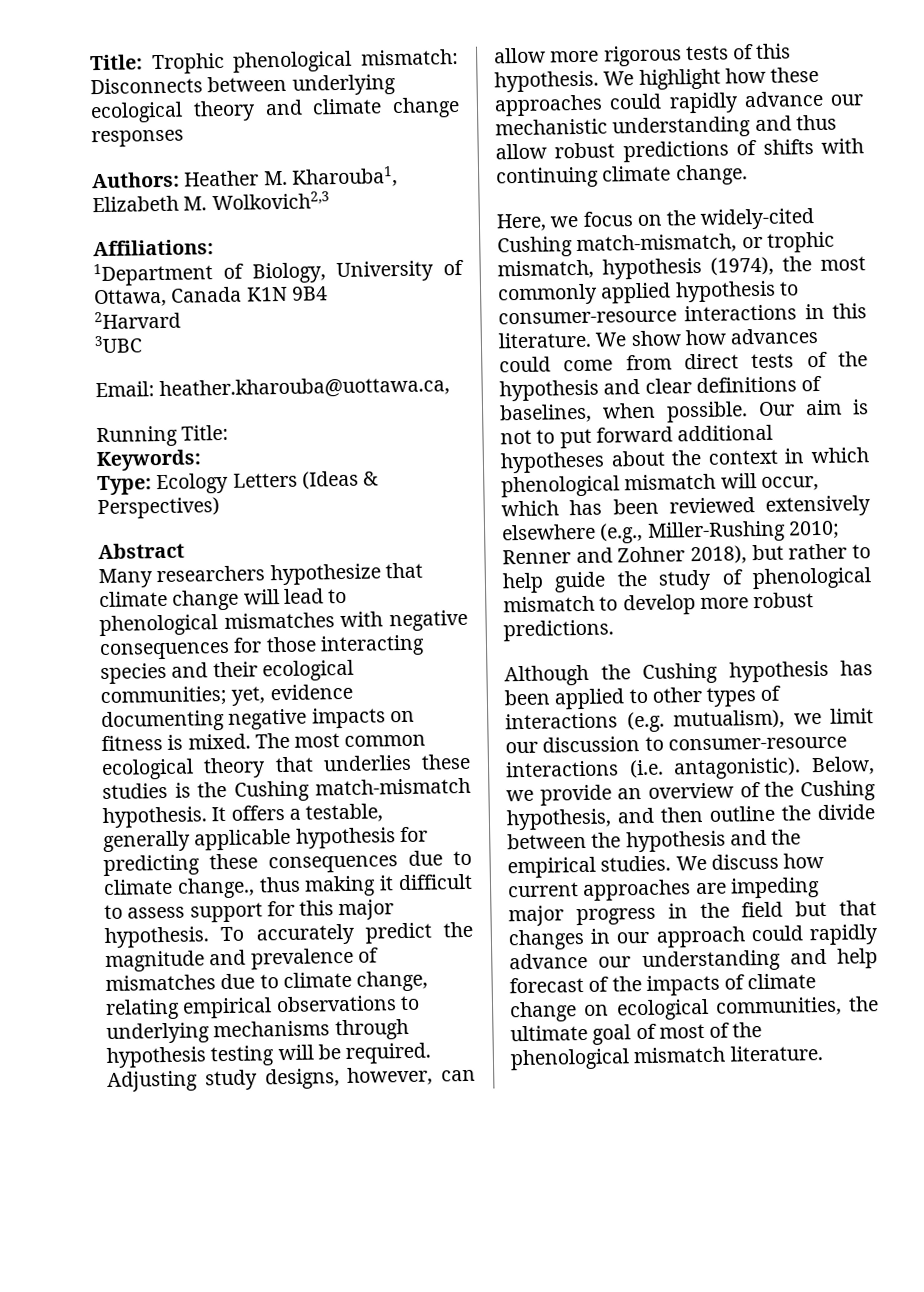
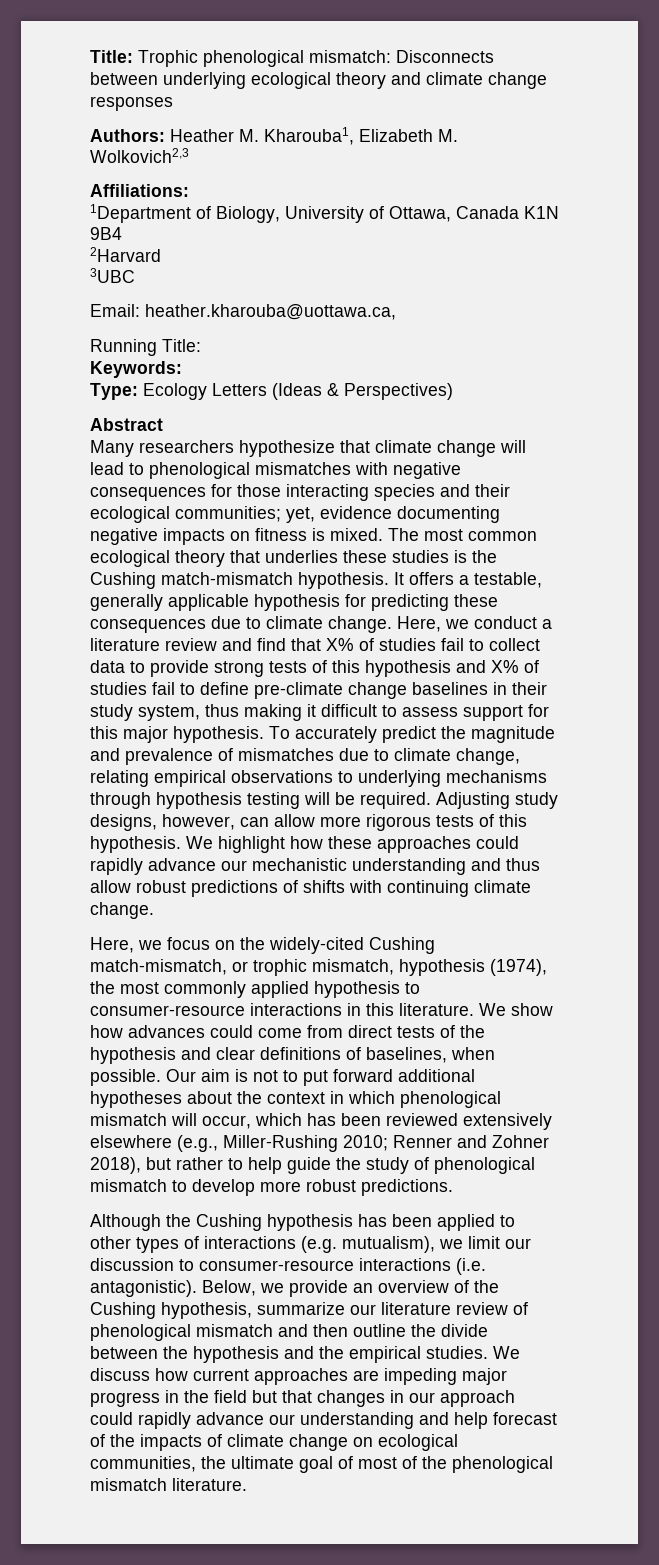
[176,877,255,899] change., -> [328,616,552,633] [90,638,540,651] [90,660,539,677] [90,682,547,699] [90,704,200,721] change. Here, we conduct a literature review and find that X% of studies fail to collect data to provide strong tests of this hypothesis and X% of studies fail to define pre-climate change baselines in their study system,
(612, 819) none -> [257,1302,528,1315] [90,1324,273,1341] summarize our literature review of phenological mismatch

